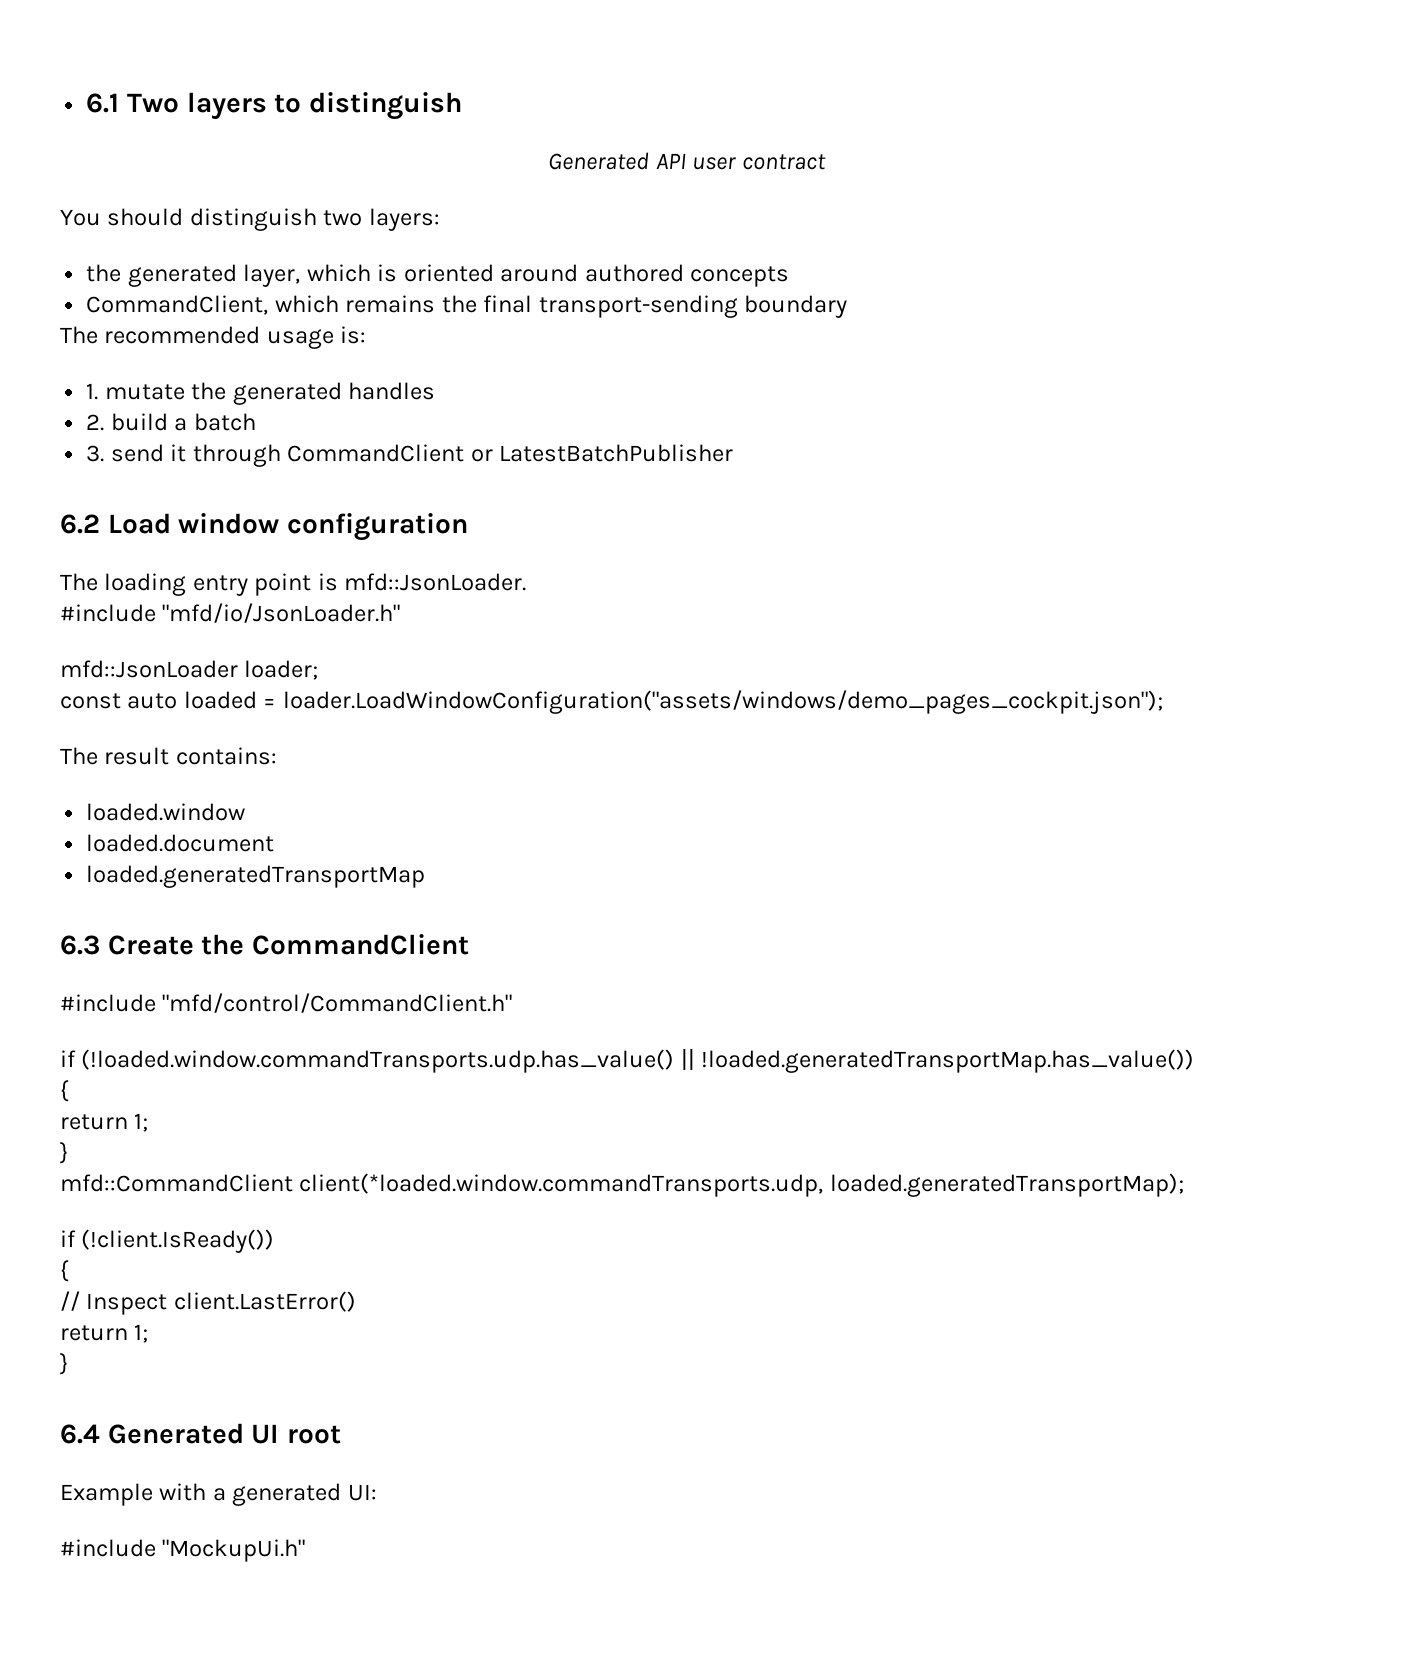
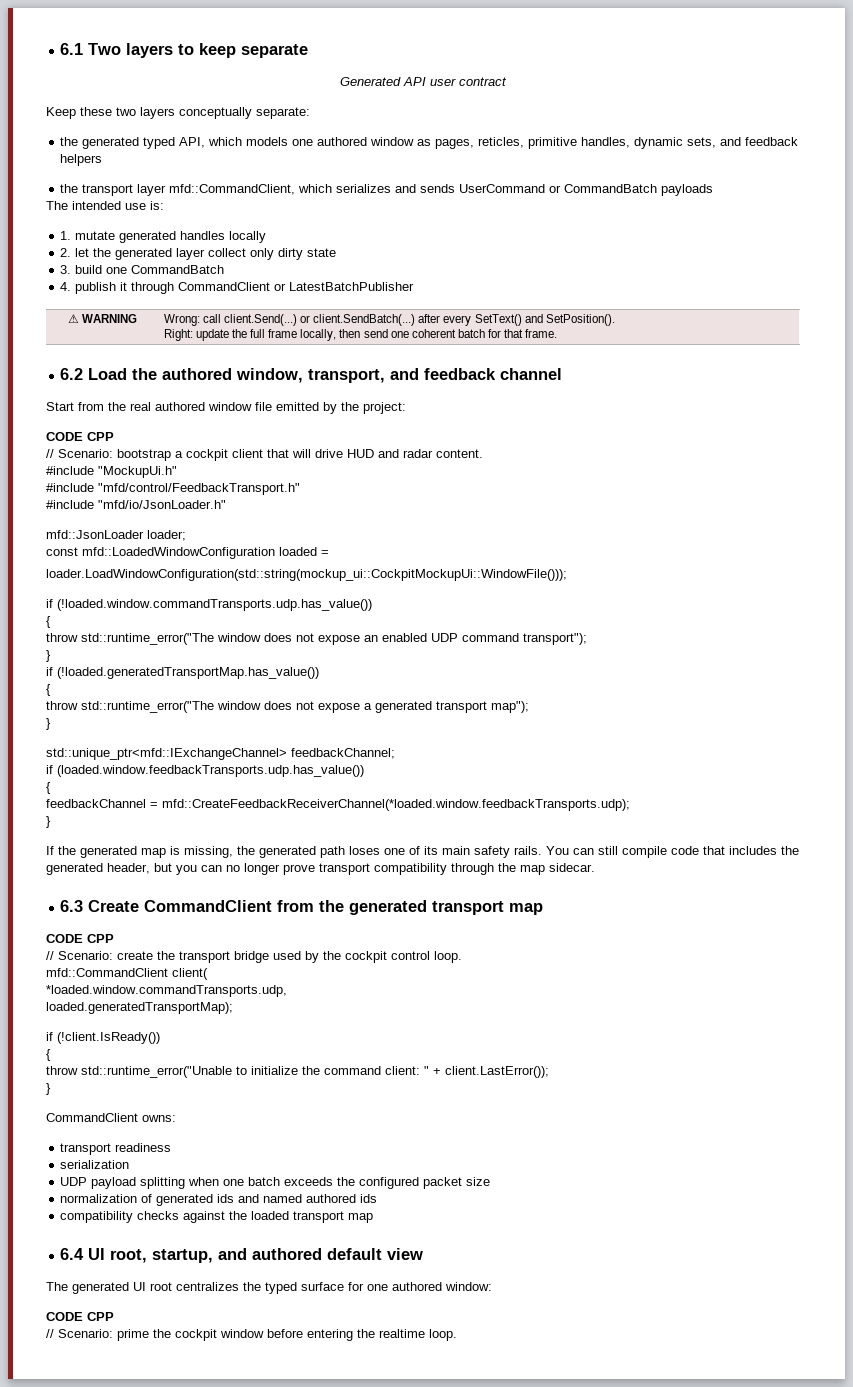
[308,92,462,120] distinguish -> [199,43,309,58] keep separate
[60,208,440,231] [86,264,790,287] [86,295,848,318] [60,326,334,349] You should distinguish two layers: // the generated layer, which is oriented around authored concepts // CommandClient, which remains the final transport-sending boundary // The recommended usage -> [46,107,310,119] [60,137,799,149] [60,154,103,166] [60,184,714,196] [46,201,146,210] Keep these two layers conceptually separate: // the generated typed API, which models one authored window as pages, reticles, primitive handles, dynamic sets, and feedback helpers // the transport layer mfd::CommandClient, which serializes and sends UserCommand or CommandBatch payloads // The intended use
[191,382,436,405] [86,413,256,431] [86,444,164,462] the generated handles // 2. build a batch // 3. send -> [119,231,267,243] [60,248,337,260] [60,265,225,274] [60,282,117,294] generated handles locally // 2. let the generated layer collect only dirty state // 3. build one CommandBatch // 4. publish
[60,513,468,541] [60,573,527,596] // 6.2 Load window configuration // The loading entry point is mfd::JsonLoader. -> [67,314,138,323] [163,314,615,326] [163,329,558,341] [60,368,563,383] [46,402,406,414] [46,432,114,441] [46,449,483,461] [46,466,177,478] [46,483,300,495] // ⚠ WARNING | Wrong: call client.Send(...) or client.SendBatch(...) after every SetText() and SetPosition(). // Right: update the full frame locally, then send one coherent batch for that frame. // 6.2 Load the authored window, transport, and feedback channel // Start from the real authored window file emitted by the project: // CODE CPP // // Scenario: bootstrap a cockpit client that will drive HUD and radar content. // #include "MockupUi.h" // #include "mfd/control/FeedbackTransport.h"
[127,693,178,709] auto -> [82,547,275,559] mfd::LoadedWindowConfiguration
[282,690,1163,714] [60,747,277,765] [86,803,246,821] [86,834,275,852] [86,865,426,888] [60,934,469,955] [60,993,513,1013] [60,1049,1195,1073] [60,1080,69,1102] [60,1113,149,1132] [60,1142,68,1164] loader.LoadWindowConfiguration("assets/windows/demo_pages_cockpit.json"); // The result contains: // loaded.window // loaded.document // loaded.generatedTransportMap // 6.3 Create the CommandClient // #include "mfd/control/CommandClient.h" // if (!loaded.window.commandTransports.udp.has_value() || !loaded.generatedTransportMap.has_value()) // { // return 1; // } -> [46,569,567,581] [46,599,372,611] [46,616,51,628] [46,633,587,645] [46,650,51,662] [46,667,319,679] [46,684,51,696] [46,701,529,713] [46,718,51,730] [46,748,395,760] [46,765,364,777] [46,782,51,794] [46,799,630,811] [46,816,51,828] [46,846,799,858] [46,863,595,875] [60,900,544,915] [46,934,114,943] [46,951,462,963] // loader.LoadWindowConfiguration(std::string(mockup_ui::CockpitMockupUi::WindowFile())); // if (!loaded.window.commandTransports.udp.has_value()) // { // throw std::runtime_error("The window does not expose an enabled UDP command transport"); // } // if (!loaded.generatedTransportMap.has_value()) // { // throw std::runtime_error("The window does not expose a generated transport map"); // } // std::unique_ptr<mfd::IExchangeChannel> feedbackChannel; // if (loaded.window.feedbackTransports.udp.has_value()) // { // feedbackChannel = mfd::CreateFeedbackReceiverChannel(*loaded.window.feedbackTransports.udp); // } // If the generated map is missing, the generated path loses one of its main safety rails. You can still compile code that includes the generated header, but you can no longer prove transport compatibility through the map sidecar. // 6.3 Create CommandClient from the generated transport map // CODE CPP // // Scenario: create the transport bridge used by the cockpit control loop.
[299,1173,824,1197] client(*loaded.window.commandTransports.udp, -> [172,968,208,980] [46,985,287,997] client( // *loaded.window.commandTransports.udp, //
[60,1291,356,1315] [60,1324,149,1343] [60,1353,68,1375] [60,1423,341,1444] [60,1483,377,1506] [60,1539,306,1562] // Inspect client.LastError() // return 1; // } // 6.4 Generated UI root // Example with a generated UI: // #include "MockupUi.h" -> [46,1066,549,1078] [46,1083,51,1095] [46,1113,176,1122] [60,1143,172,1155] [60,1160,130,1169] [60,1177,491,1189] [60,1194,378,1206] [60,1211,374,1223] [60,1248,424,1263] [46,1282,492,1294] [46,1312,114,1321] [46,1329,457,1341] throw std::runtime_error("Unable to initialize the command client: " + client.LastError()); // } // CommandClient owns: // transport readiness // serialization // UDP payload splitting when one batch exceeds the configured packet size // normalization of generated ids and named authored ids // compatibility checks against the loaded transport map // 6.4 UI root, startup, and authored default view // The generated UI root centralizes the typed surface for one authored window: // CODE CPP // // Scenario: prime the cockpit window before entering the realtime loop.

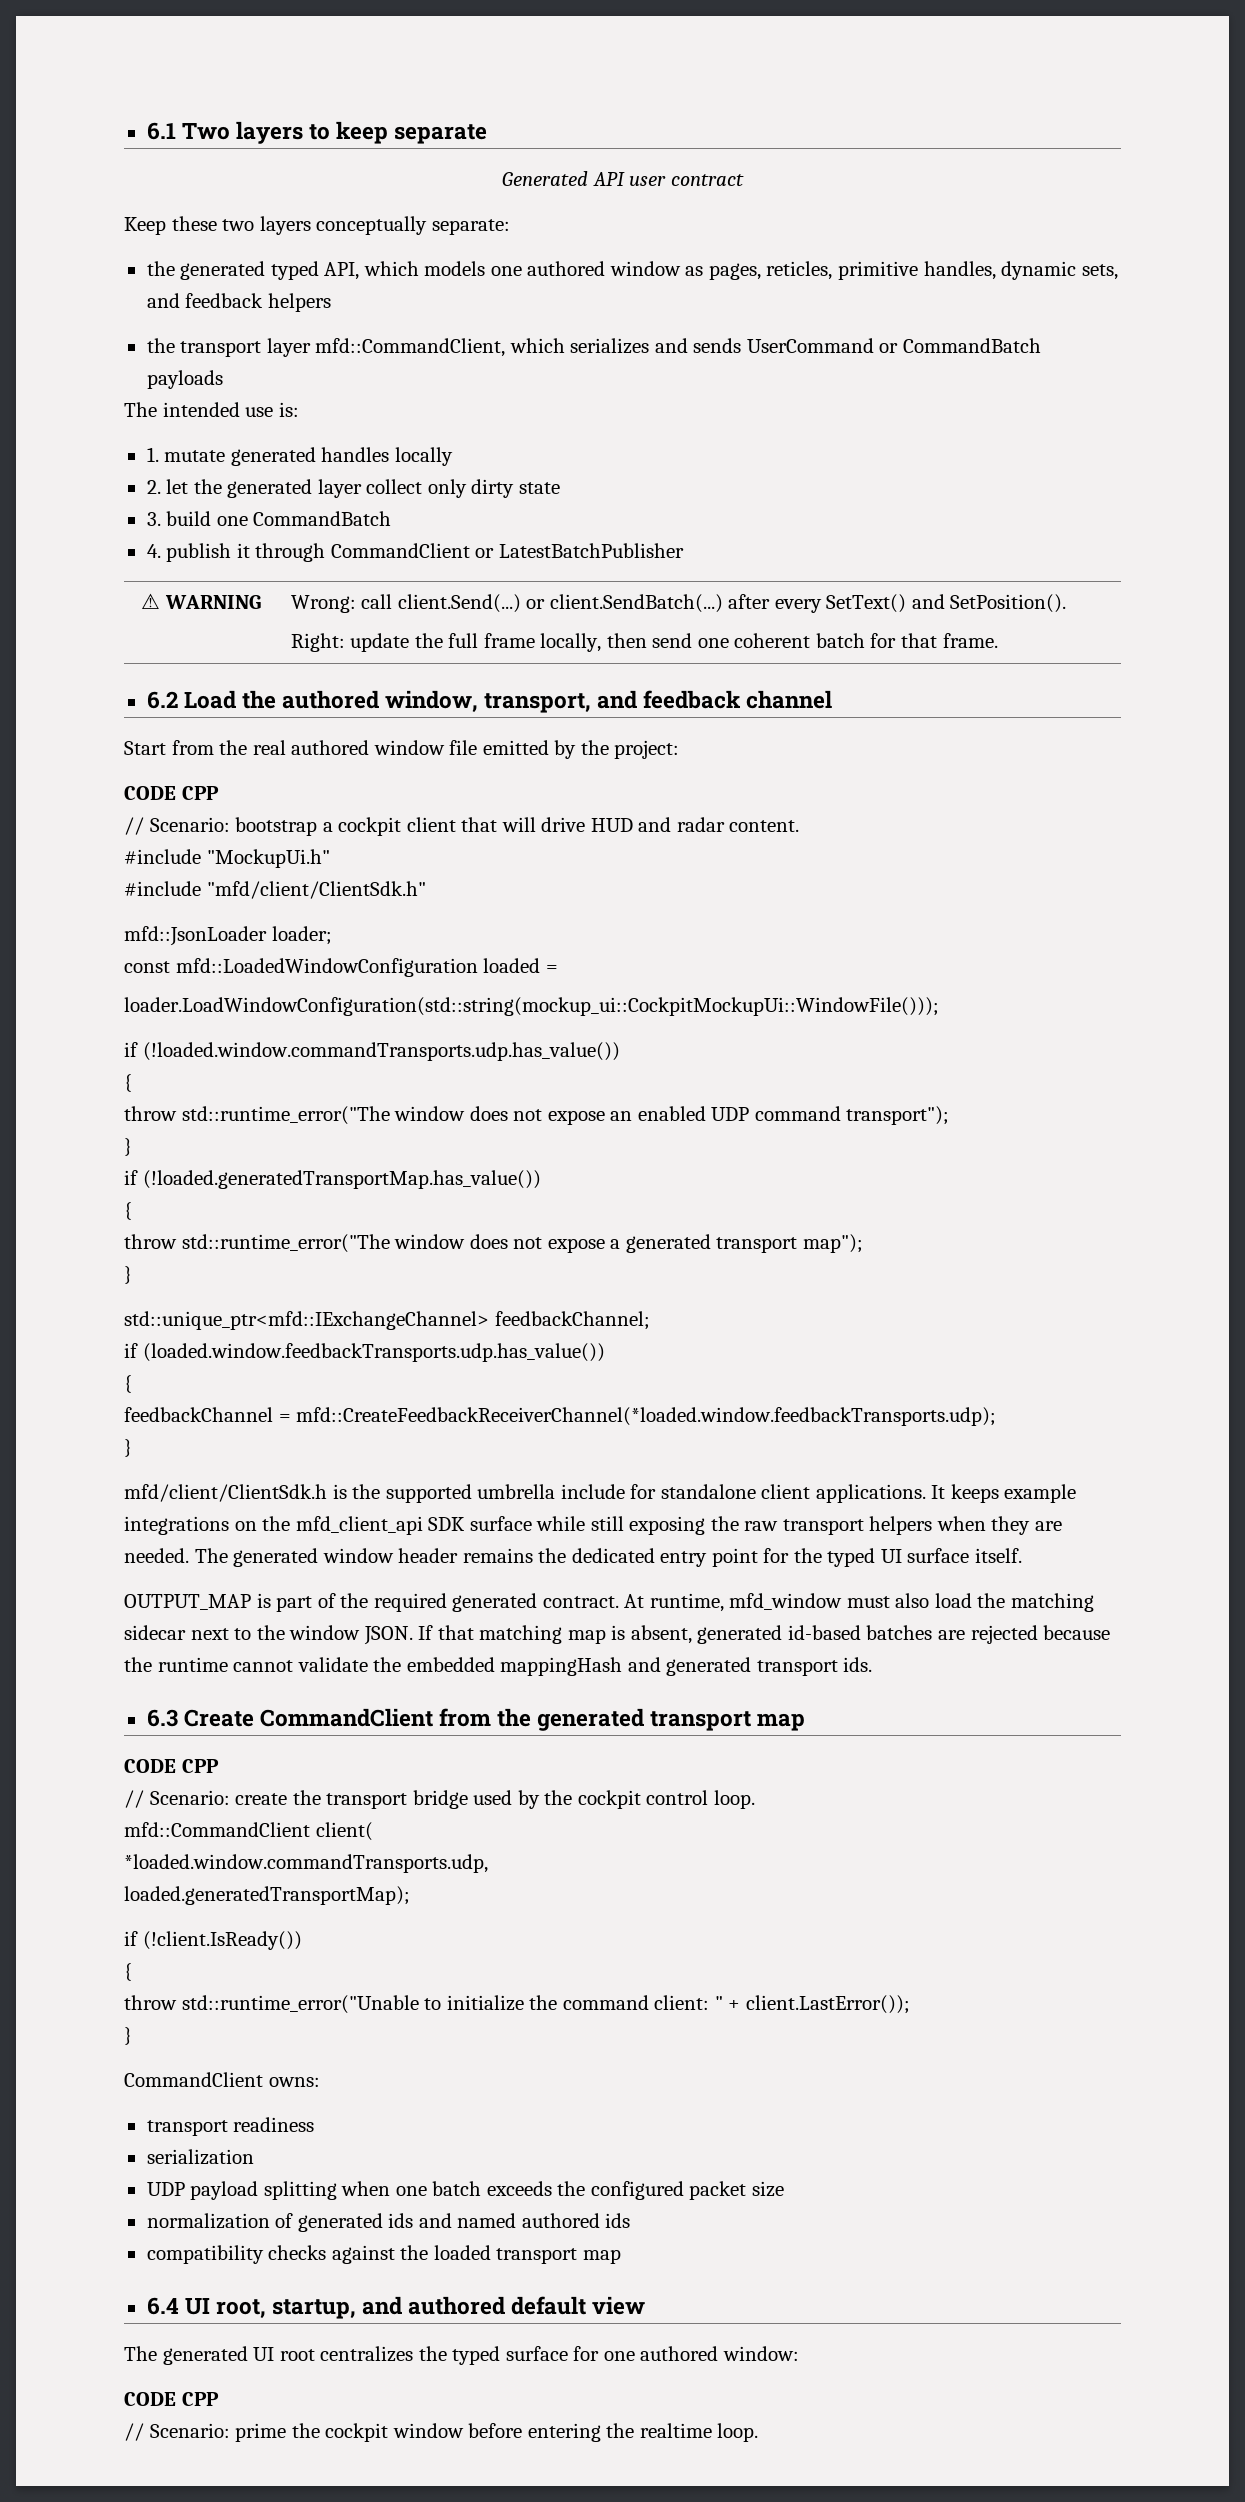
[98,483,300,495] [46,500,226,509] "mfd/control/FeedbackTransport.h" // #include "mfd/io/JsonLoader.h" -> [206,881,426,899] "mfd/client/ClientSdk.h"
[46,846,799,858] [46,863,595,875] If the generated map is missing, the generated path loses one of its main safety rails. You can still compile code that includes the generated header, but you can no longer prove transport compatibility through the map sidecar. -> [124,1484,1077,1503] [124,1516,1063,1535] [124,1548,1023,1567] [124,1593,1095,1612] [124,1625,1111,1645] [124,1657,873,1676] mfd/client/ClientSdk.h is the supported umbrella include for standalone client applications. It keeps example integrations on the mfd_client_api SDK surface while still exposing the raw transport helpers when they are needed. The generated window header remains the dedicated entry point for the typed UI surface itself. // OUTPUT_MAP is part of the required generated contract. At runtime, mfd_window must also load the matching sidecar next to the window JSON. If that matching map is absent, generated id-based batches are rejected because the runtime cannot validate the embedded mappingHash and generated transport ids.

